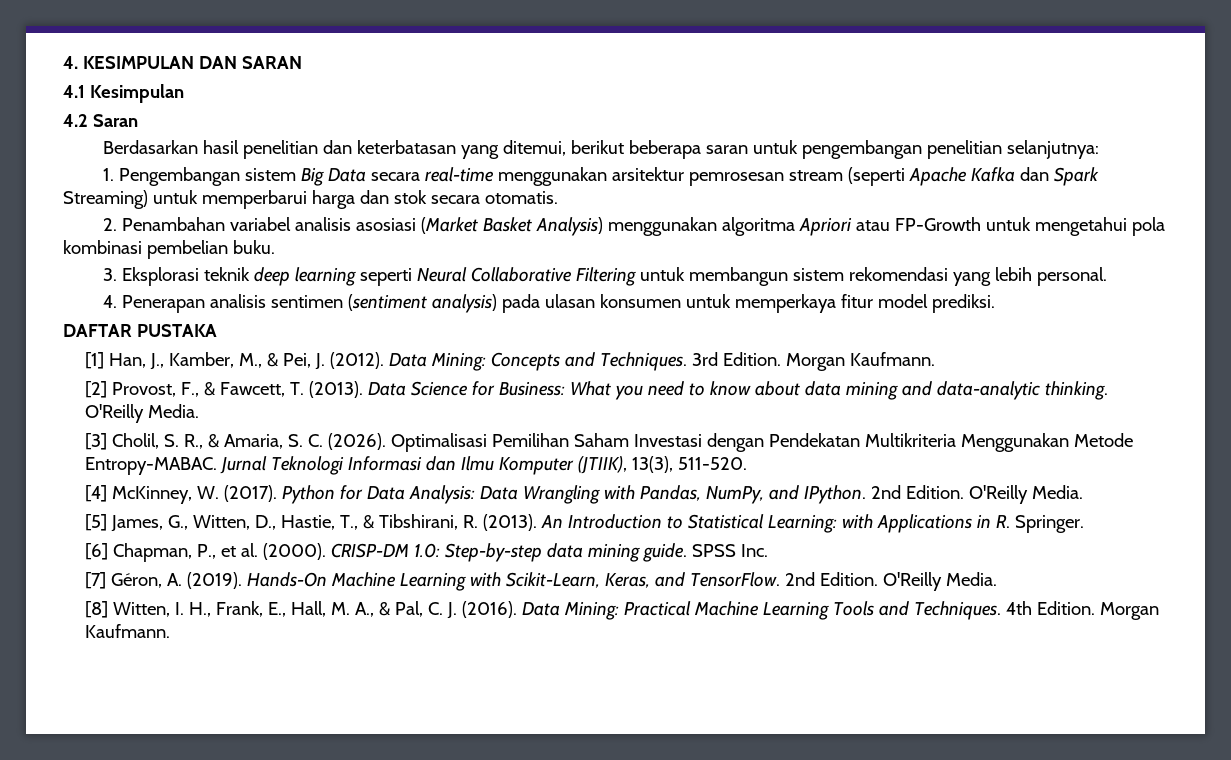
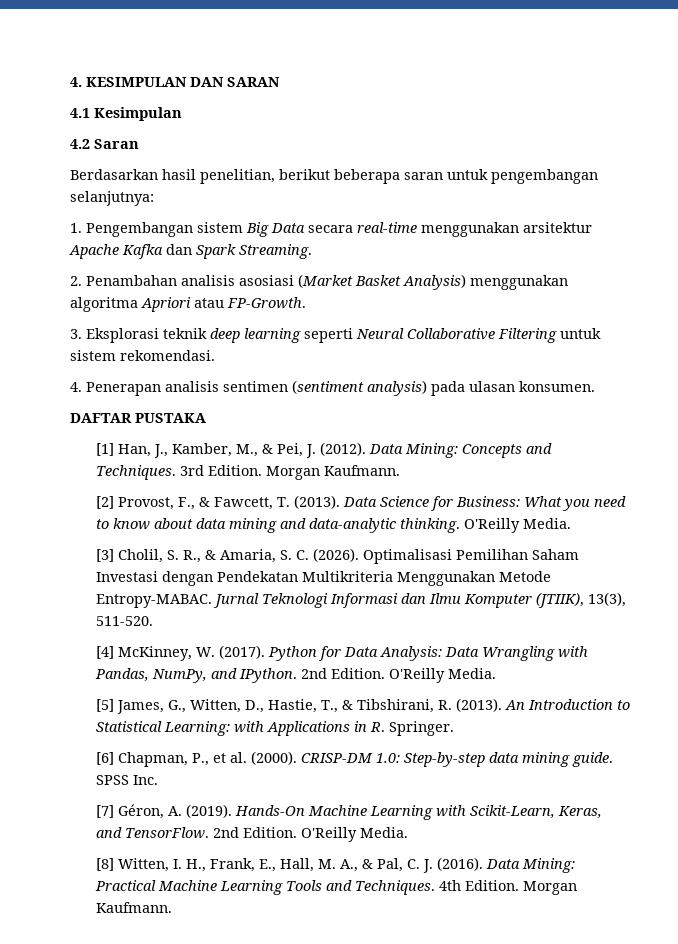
[242,140,566,159] penelitian dan keterbatasan yang ditemui, -> [200,169,275,184] penelitian,
[926,140,1002,159] penelitian -> (598, 176) none
[688,167,905,186] pemrosesan stream (seperti -> (592, 227) none
[63,190,558,209] Streaming) untuk memperbarui harga dan stok secara otomatis. -> [239,244,312,259] Streaming.
[229,217,291,231] variabel -> (177, 280) none
[894,217,1165,236] [63,240,275,259] FP-Growth untuk mengetahui pola kombinasi pembelian buku. -> [227,297,306,309] FP-Growth.
[688,267,1107,286] membangun sistem rekomendasi yang lebih personal. -> [70,350,215,361] sistem rekomendasi.
[599,294,995,313] konsumen untuk memperkaya fitur model prediksi. -> [519,381,595,392] konsumen.

